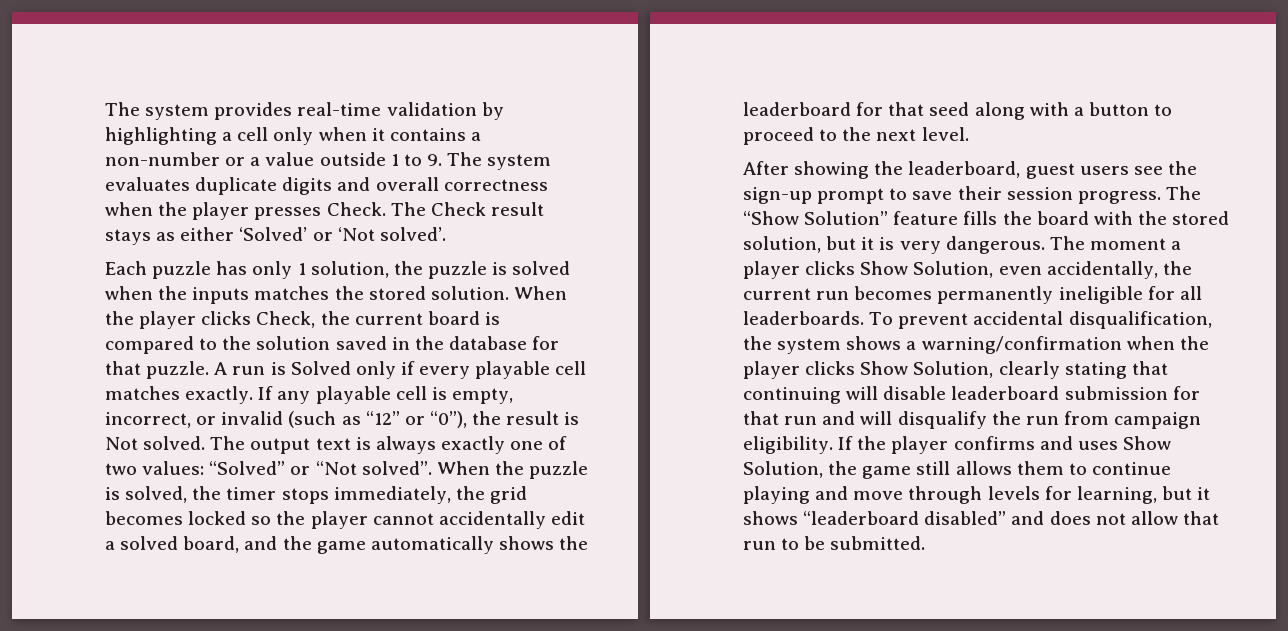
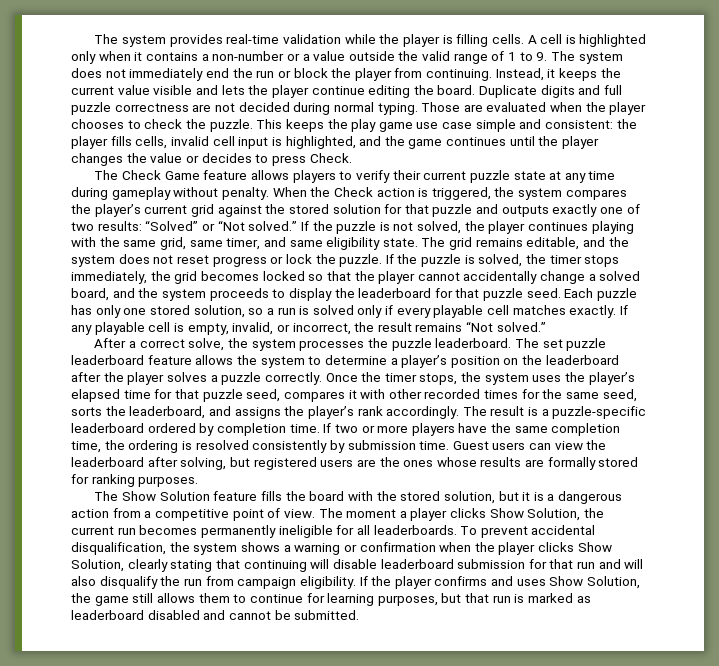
[481,102,504,120] [105,127,269,145] by highlighting a cell -> [344,34,647,47] while the player is filling cells. A cell is highlighted
(386, 159) none -> [398,51,505,64] the valid range of
[105,177,548,195] [105,202,322,220] evaluates duplicate digits and overall correctness when the player presses -> [71,68,621,81] [71,85,623,98] [71,102,647,115] [71,119,637,132] [71,136,600,149] [71,153,306,166] does not immediately end the run or block the player from continuing. Instead, it keeps the current value visible and lets the player continue editing the board. Duplicate digits and full puzzle correctness are not decided during normal typing. Those are evaluated when the player chooses to check the puzzle. This keeps the play game use case simple and consistent: the player fills cells, invalid cell input is highlighted, and the game continues until the player changes the value or decides to press
(386, 209) none -> (352, 158) //
[490,202,544,216] [105,227,446,245] [105,261,571,279] [105,286,567,304] [105,311,500,329] [105,336,560,354] [105,361,351,379] result stays as either ‘Solved’ or ‘Not solved’. // Each puzzle has only 1 solution, the puzzle is solved when the inputs matches the stored solution. When the player clicks Check, the current board is compared to the solution saved in the database for that puzzle. A run is Solved -> [164,170,616,183] [71,187,627,200] [71,204,640,217] [71,220,634,234] [71,237,629,250] [71,254,620,267] [71,271,641,284] [71,288,638,301] [71,305,354,318] Game feature allows players to verify their current puzzle state at any time during gameplay without penalty. When the Check action is triggered, the system compares the player’s current grid against the stored solution for that puzzle and outputs exactly one of two results: “Solved” or “Not solved.” If the puzzle is not solved, the player continues playing with the same grid, same timer, and same eligibility state. The grid remains editable, and the system does not reset progress or lock the puzzle. If the puzzle is solved, the timer stops immediately, the grid becomes locked so that the player cannot accidentally change a solved board, and the system proceeds to display the leaderboard for that puzzle seed. Each puzzle has only one stored solution, so a run is solved
[105,411,580,428] [105,436,568,454] [105,461,589,479] [105,486,527,504] [105,511,585,529] [105,536,589,554] [743,102,1173,120] [743,127,969,145] [743,161,1197,179] [743,186,1201,204] [743,211,889,225] incorrect, or invalid (such as “12” or “0”), the result is Not solved. The output text is always exactly one of two values: “Solved” or “Not solved”. When the puzzle is solved, the timer stops immediately, the grid becomes locked so the player cannot accidentally edit a solved board, and the game automatically shows the leaderboard for that seed along with a button to proceed to the next level. // After showing the leaderboard, guest users see the sign-up prompt to save their session progress. The “Show Solution” -> [232,321,546,335] [94,338,607,351] [71,355,619,368] [71,372,635,385] [71,389,637,402] [71,406,647,419] [71,423,621,436] [71,440,607,453] [71,457,639,470] [71,474,199,487] [94,491,210,501] invalid, or incorrect, the result remains “Not solved.” // After a correct solve, the system processes the puzzle leaderboard. The set puzzle leaderboard feature allows the system to determine a player’s position on the leaderboard after the player solves a puzzle correctly. Once the timer stops, the system uses the player’s elapsed time for that puzzle seed, compares it with other recorded times for the same seed, sorts the leaderboard, and assigns the player’s rank accordingly. The result is a puzzle-specific leaderboard ordered by completion time. If two or more players have the same completion time, the ordering is resolved consistently by submission time. Guest users can view the leaderboard after solving, but registered users are the ones whose results are formally stored for ranking purposes. // The Show Solution
[899,236,1045,254] very dangerous. -> [547,491,623,504] [71,508,315,521] a dangerous action from a competitive point of view.
[998,261,1158,279] even accidentally, -> (581, 514) none
[921,336,1122,354] warning/confirmation -> [294,542,436,555] warning or confirmation
(893, 418) none -> [71,576,96,586] also
[743,486,1211,504] [743,511,1219,525] [743,538,800,550] playing and move through levels for learning, but it shows “leaderboard disabled” and does not allow that run to -> [306,593,591,606] [71,610,271,620] for learning purposes, but that run is marked as leaderboard disabled and cannot

